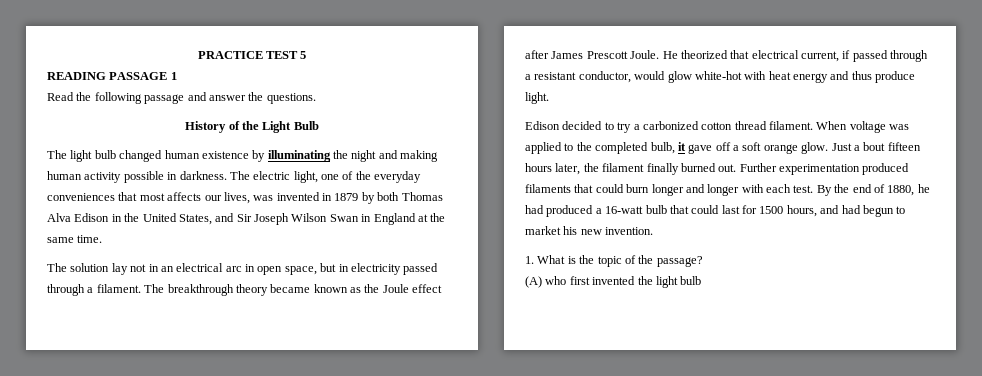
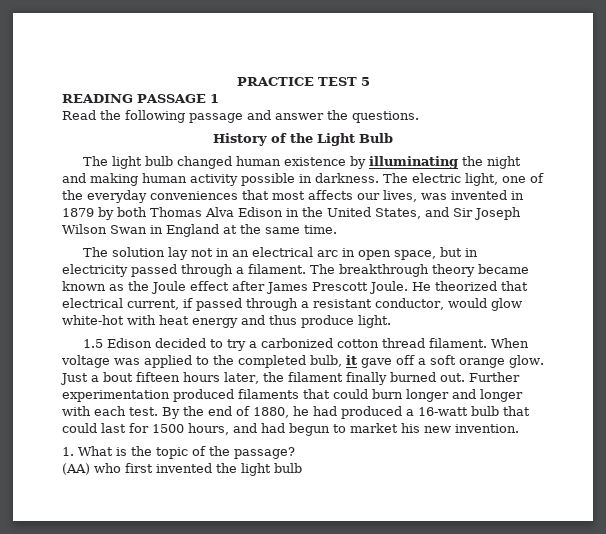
(549, 98) none -> [83,339,104,348] 1.5
[525,276,542,288] (A) -> [62,463,90,475] (AA)

